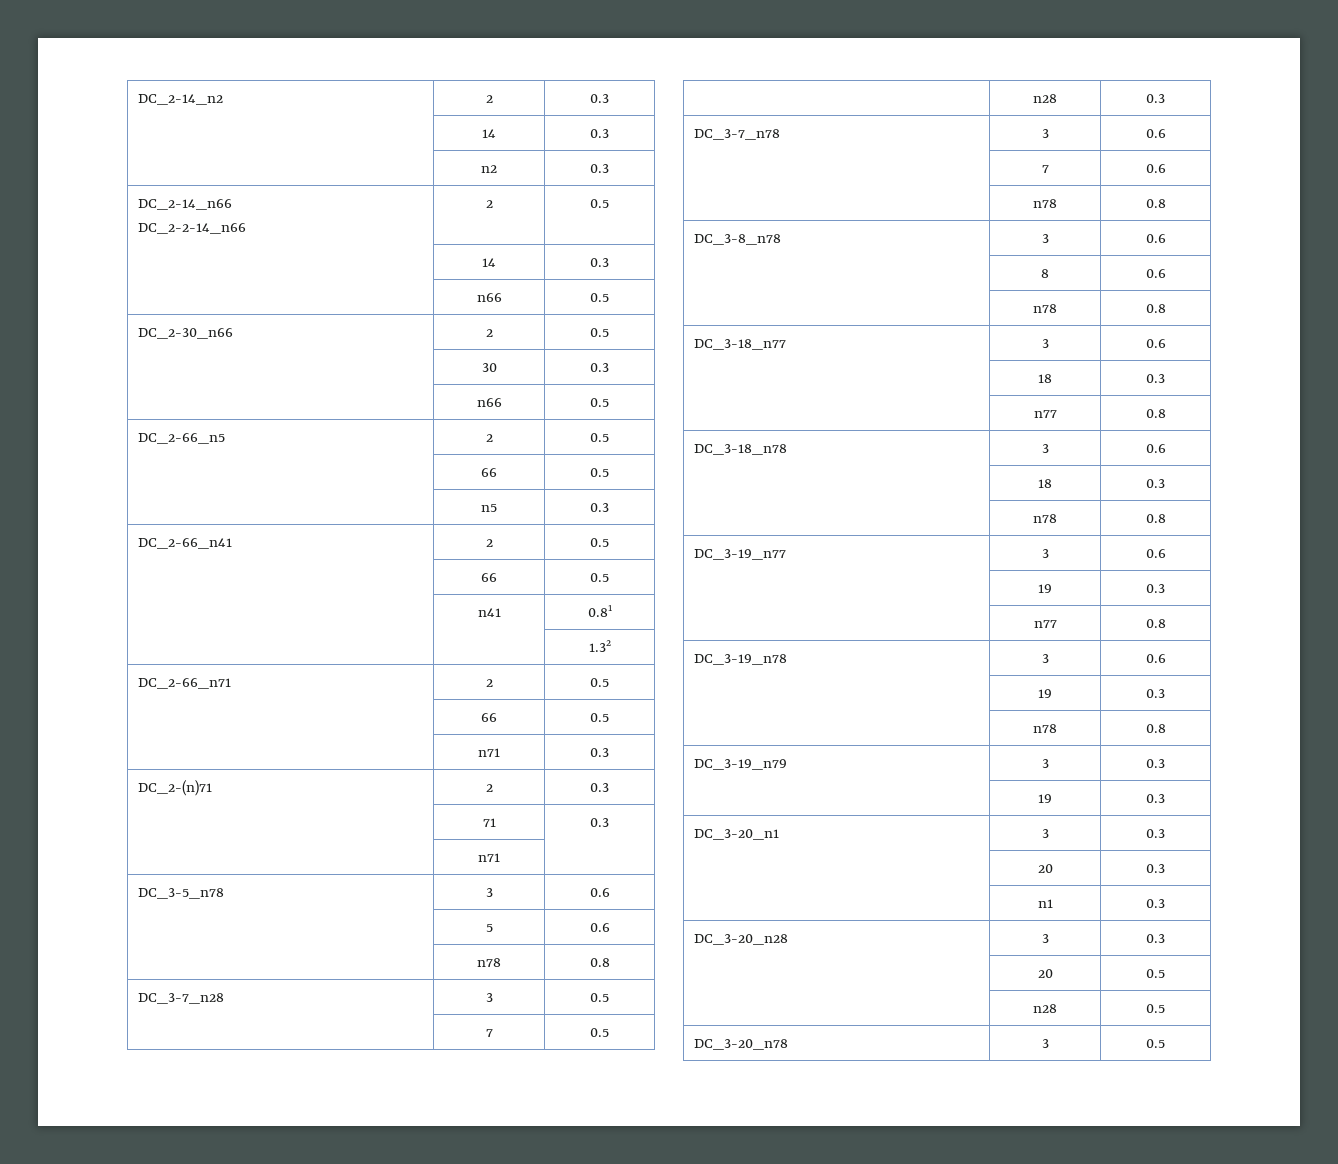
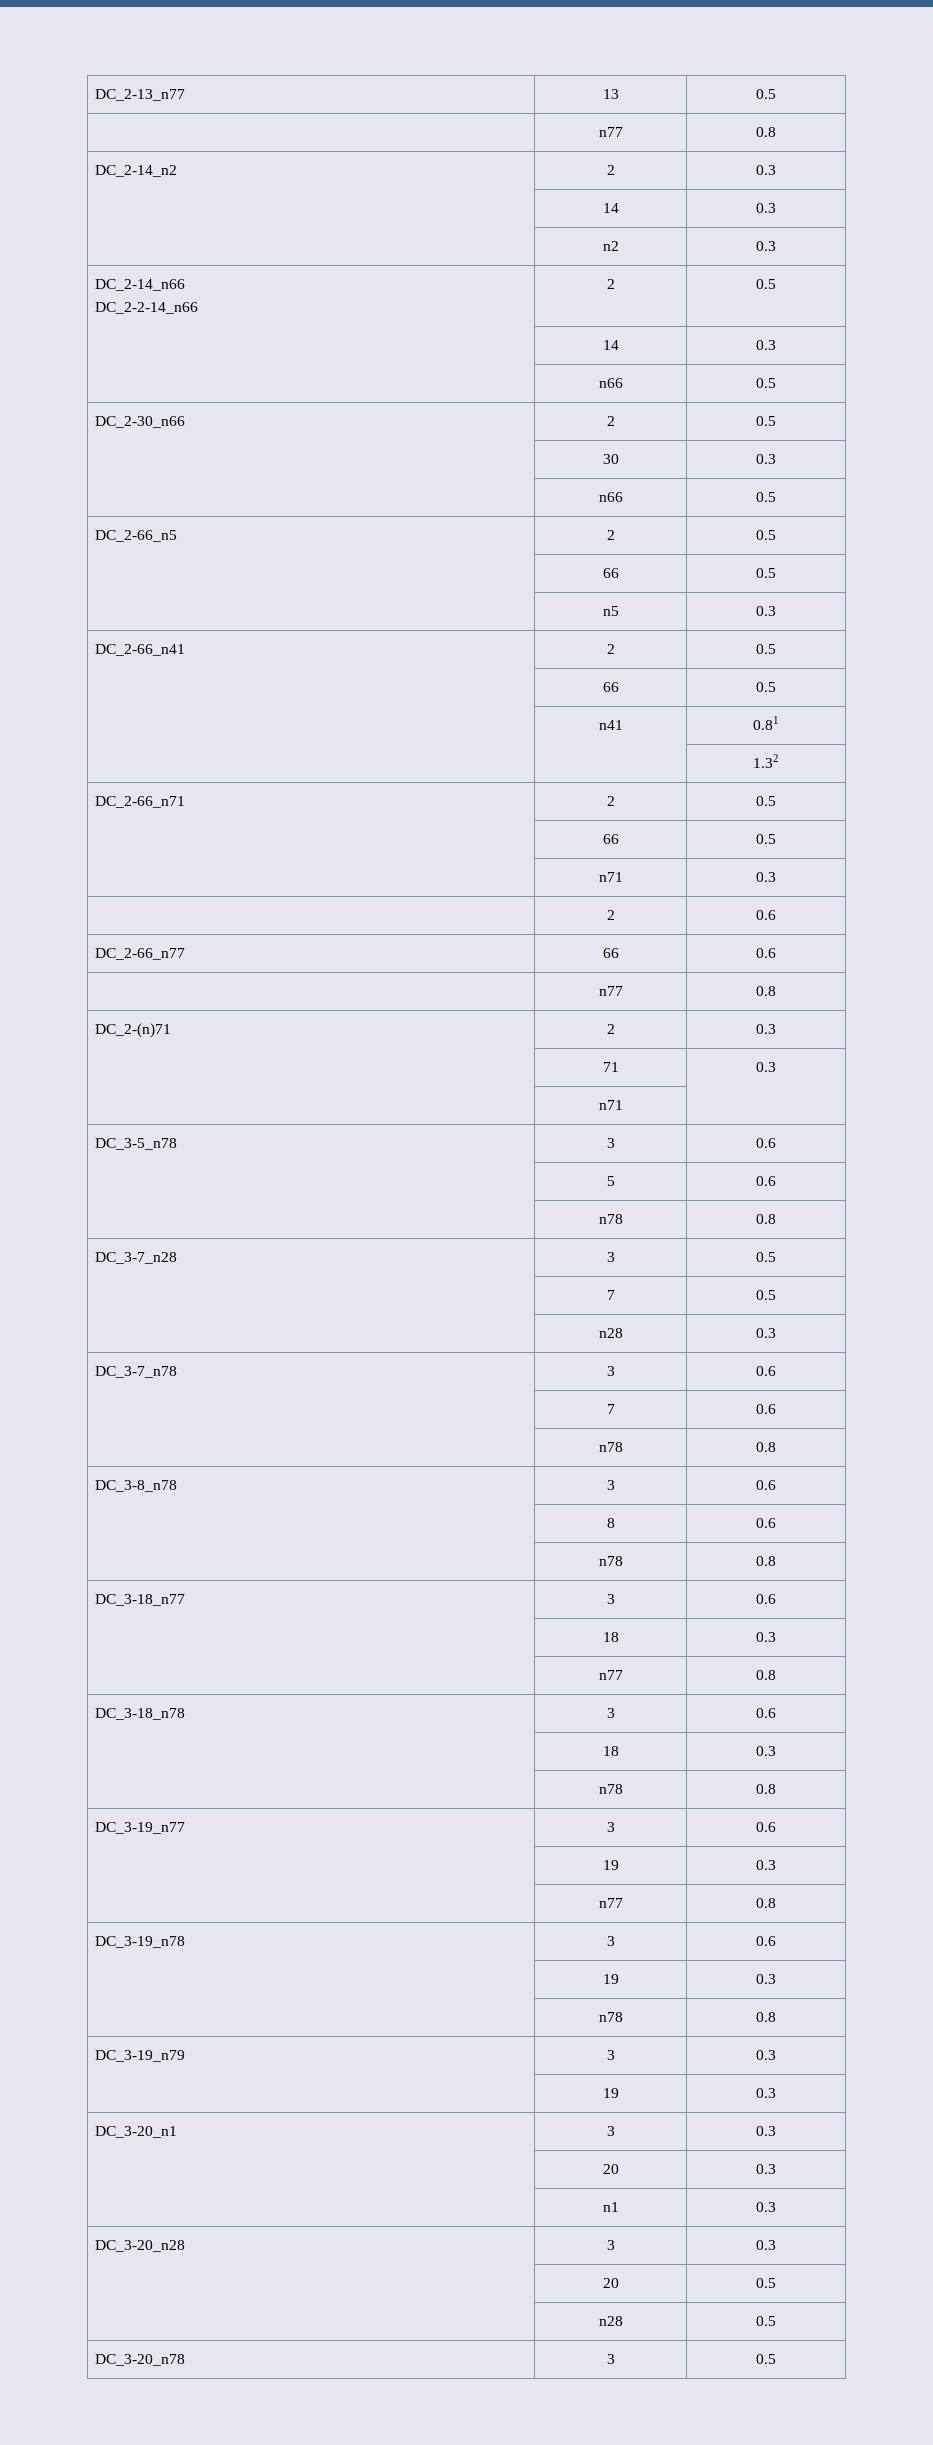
(137, 99) none -> [94,89,185,101] [602,89,619,99] [756,89,776,99] [598,127,623,137] [756,127,776,137] DC_2-13_n77 | 13 | 0.5 // | n77 | 0.8 //
(609, 752) none -> [606,910,615,920] [756,910,776,920] [94,948,185,960] [602,948,619,958] [756,948,776,958] [598,986,623,996] [756,986,776,996] // | 2 | 0.6 // DC_2-66_n77 | 66 | 0.6 // | n77 | 0.8

